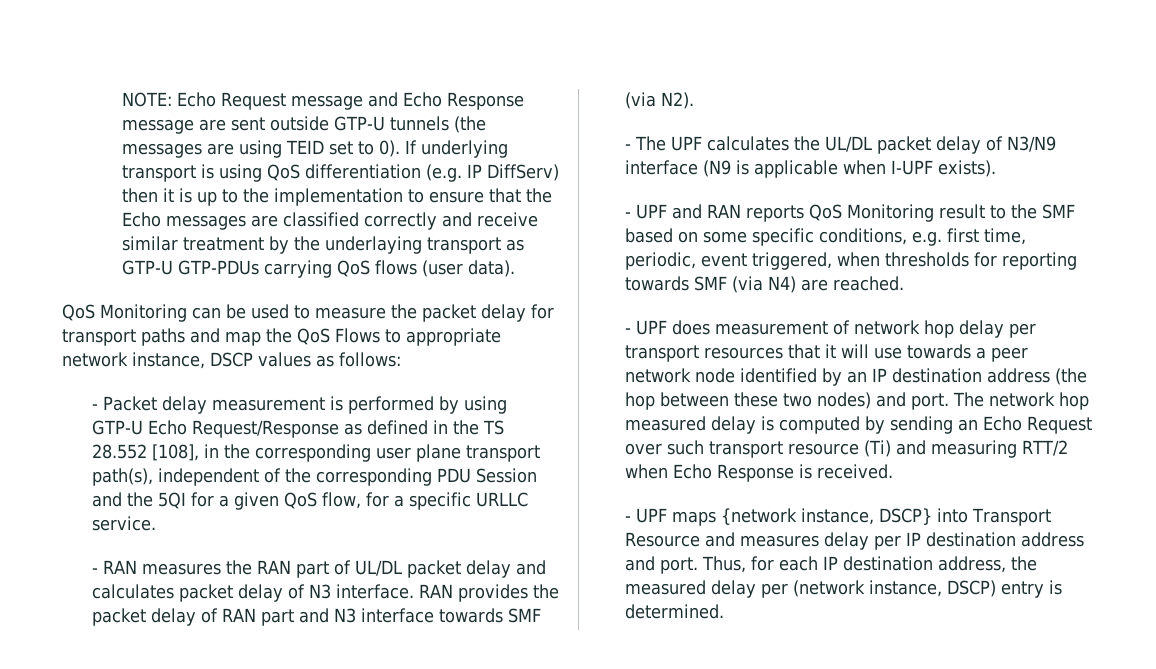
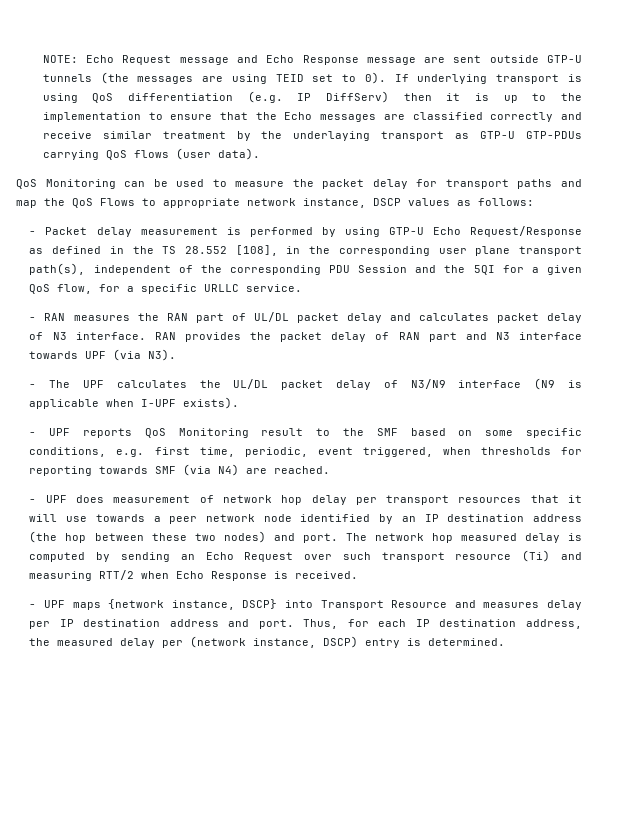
[507,608,541,623] [624,92,694,109] SMF (via N2). -> [85,349,177,361] UPF (via N3).
[671,204,741,219] and RAN -> (71, 432) none

